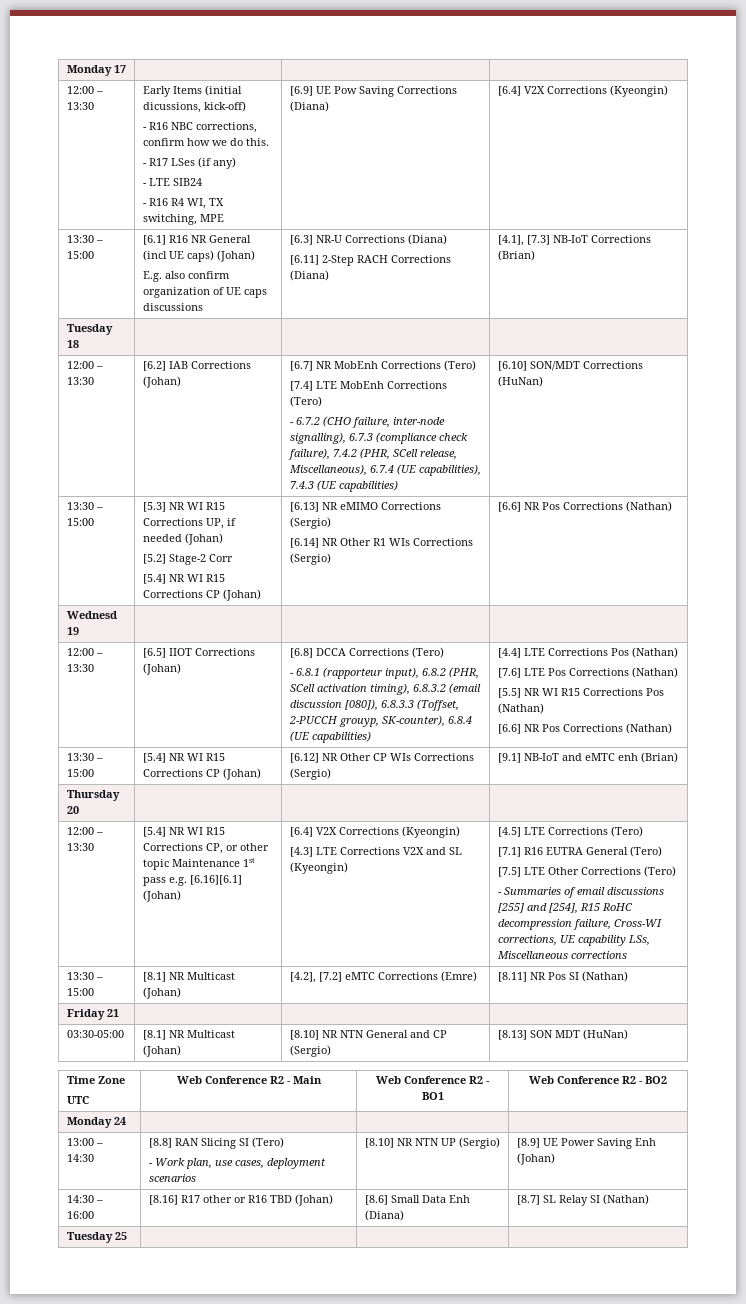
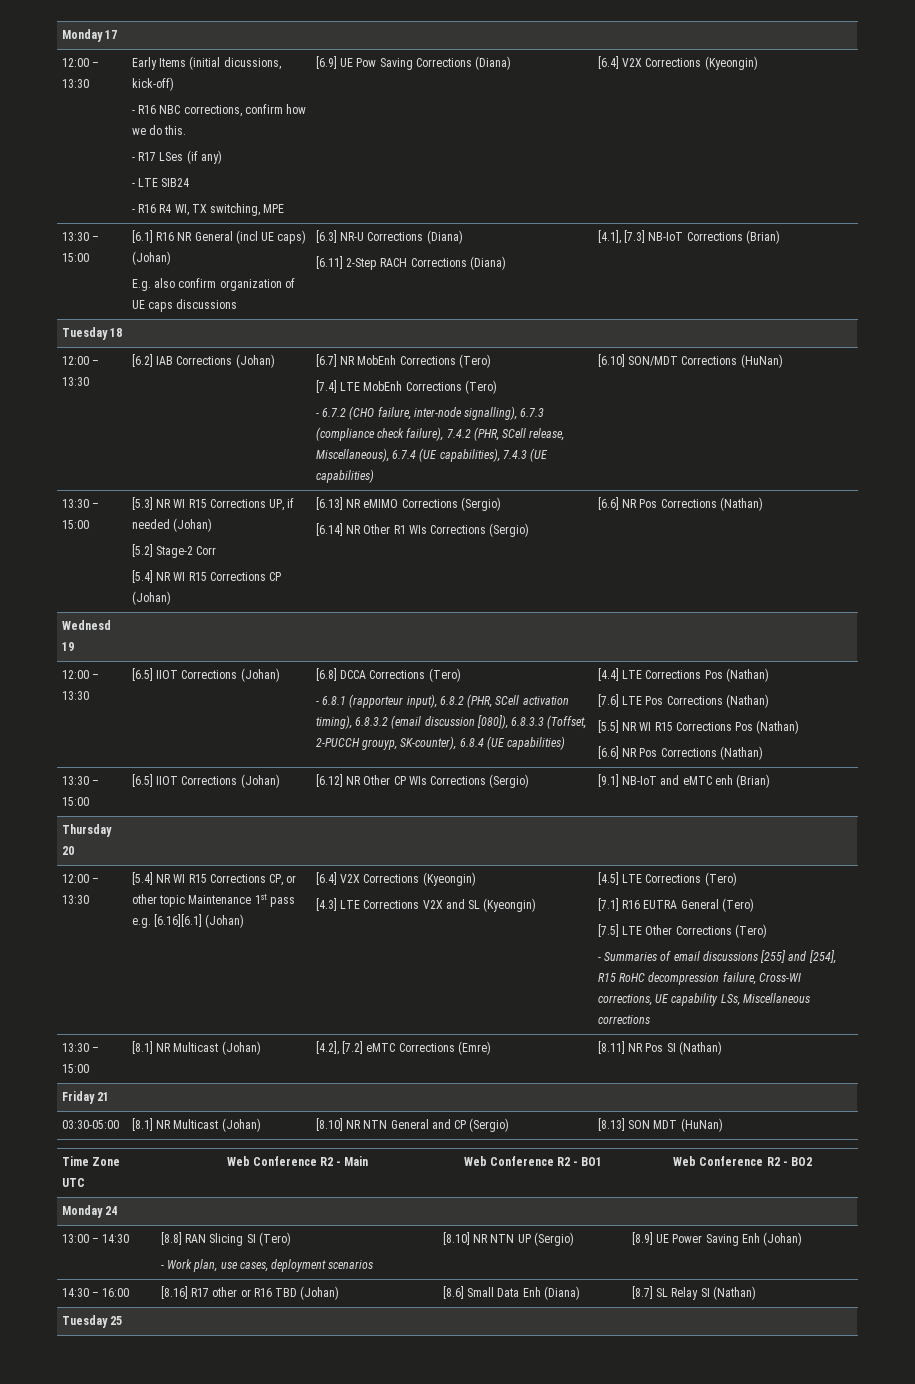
[142,753,225,763] [142,769,220,777] [5.4] NR WI R15 Corrections CP -> [131,774,238,787] [6.5] IIOT Corrections

